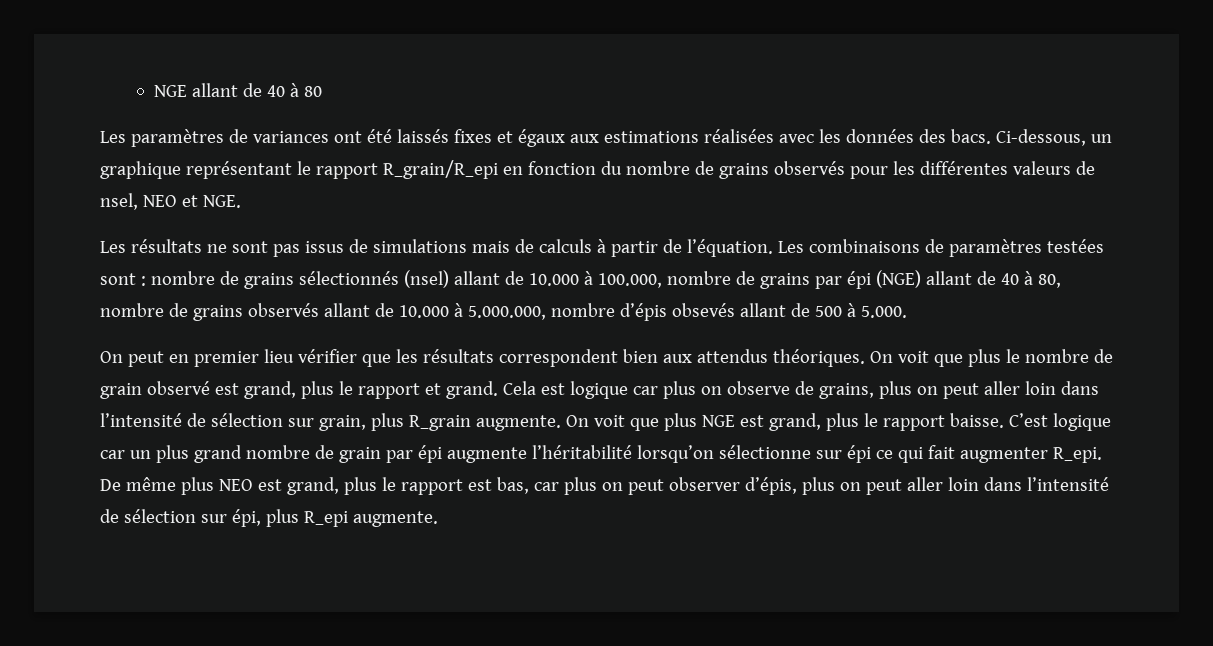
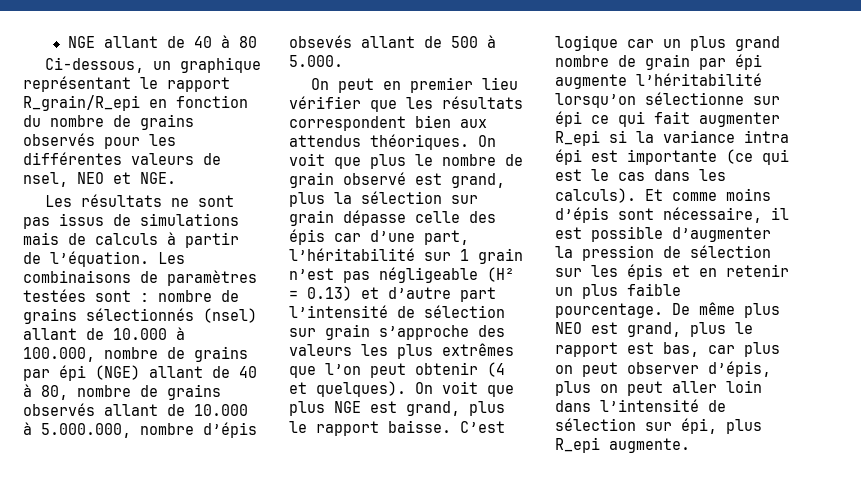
[100,129,991,147] Les paramètres de variances ont été laissés fixes et égaux aux estimations réalisées avec les données des bacs. -> (257, 42) none
[338,381,1099,399] [100,413,561,431] le rapport et grand. Cela est logique car plus on observe de grains, plus on peut aller loin dans l’intensité de sélection sur grain, plus R_grain augmente. -> [334,191,478,204] [289,210,496,226] [289,229,469,245] [289,248,523,264] [289,267,514,283] [289,286,496,302] [289,305,505,318] [289,324,505,340] [289,343,514,359] [289,362,505,378] [289,381,406,397] la sélection sur grain dépasse celle des épis car d’une part, l’héritabilité sur 1 grain n’est pas négligeable (H² = 0.13) et d’autre part l’intensité de sélection sur grain s’approche des valeurs les plus extrêmes que l’on peut obtenir (4 et quelques).
[1052,447,1102,463] R_epi. -> [555,130,789,146] [555,149,789,165] [555,169,726,181] [555,188,771,203] [555,207,789,223] [555,226,771,242] [555,245,771,261] [555,264,789,280] [555,283,681,299] [555,303,663,318] R_epi si la variance intra épi est importante (ce qui est le cas dans les calculs). Et comme moins d’épis sont nécessaire, il est possible d’augmenter la pression de sélection sur les épis et en retenir un plus faible pourcentage.

